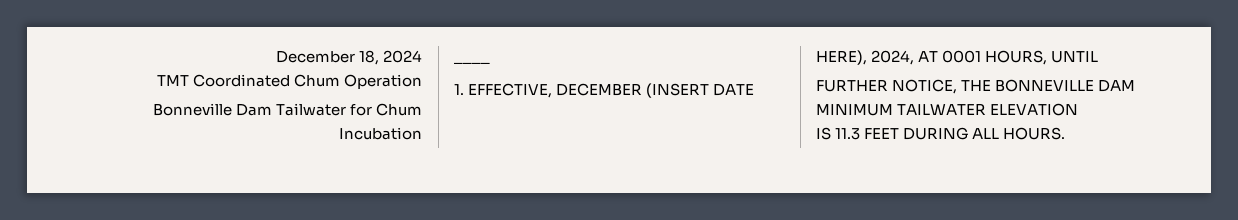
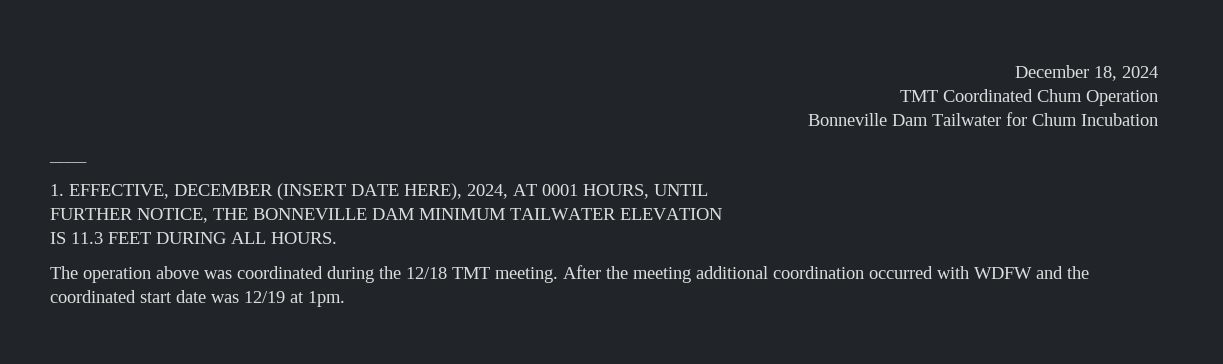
(1066, 133) none -> [50,265,1089,283] [50,290,345,307] // The operation above was coordinated during the 12/18 TMT meeting. After the meeting additional coordination occurred with WDFW and the coordinated start date was 12/19 at 1pm.

